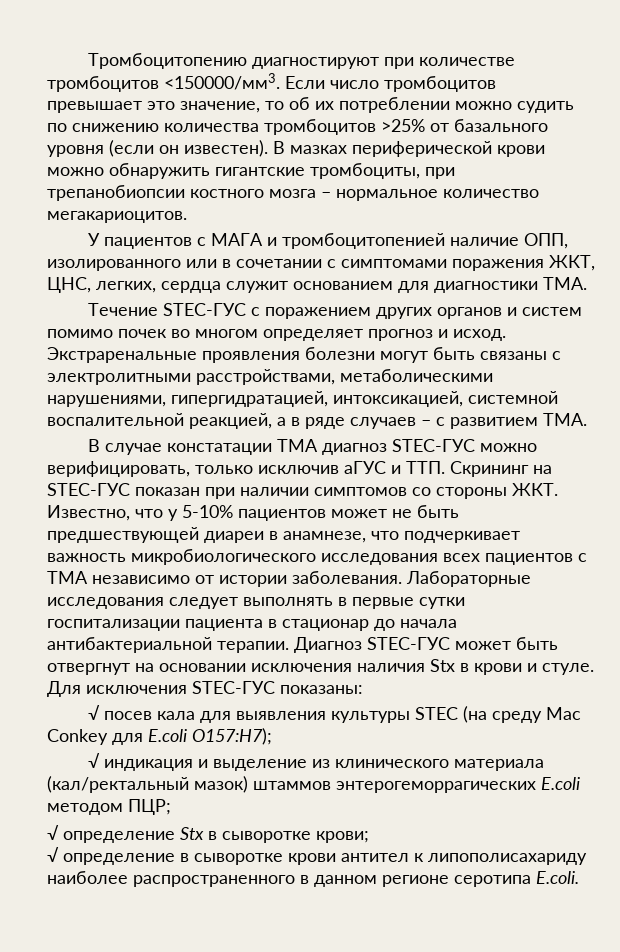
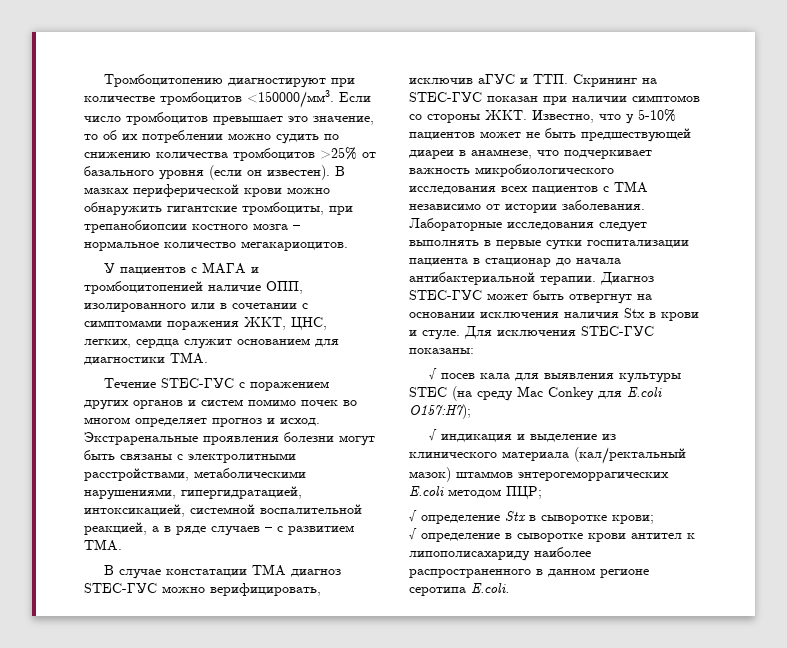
[195,465,253,474] только -> (321, 589) none

